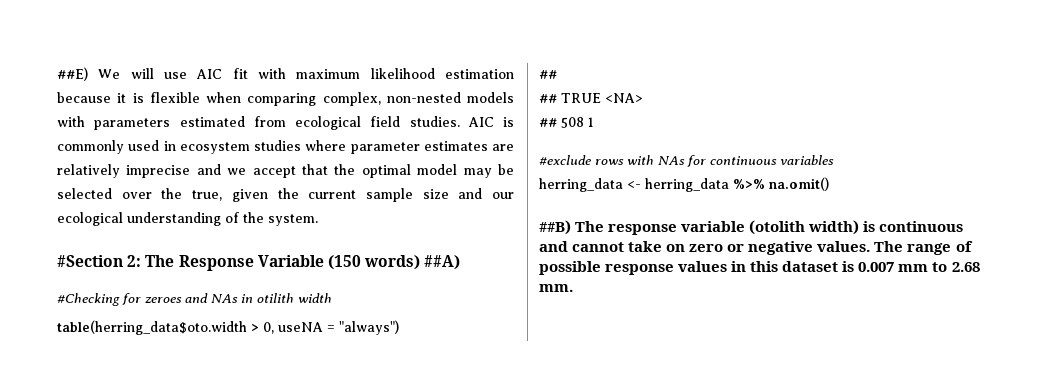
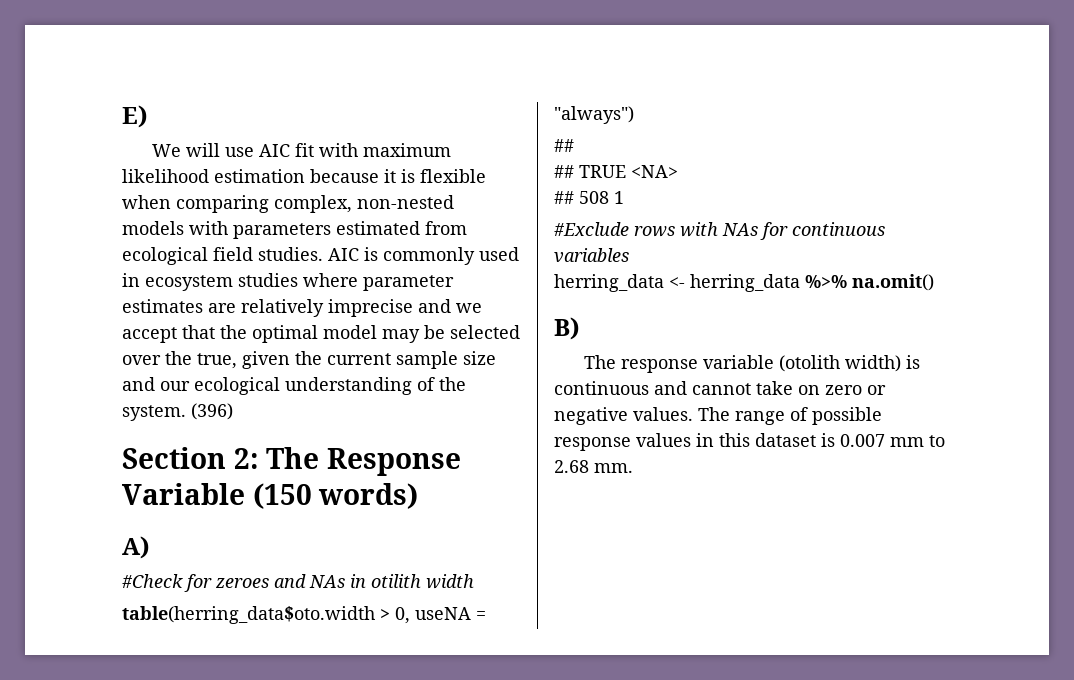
[57,67,88,81] ##E) -> [122,105,148,128] E) //
[57,255,123,267] // #Section -> [191,403,233,420] [122,447,226,469] (396) // Section
[424,255,461,270] [57,293,120,306] ##A) // #Checking -> [122,536,150,559] [122,574,183,588] // A) // #Check
[539,155,591,165] #exclude -> [554,222,629,236] #Exclude
[539,220,571,235] ##B) -> [554,317,580,340] B) //

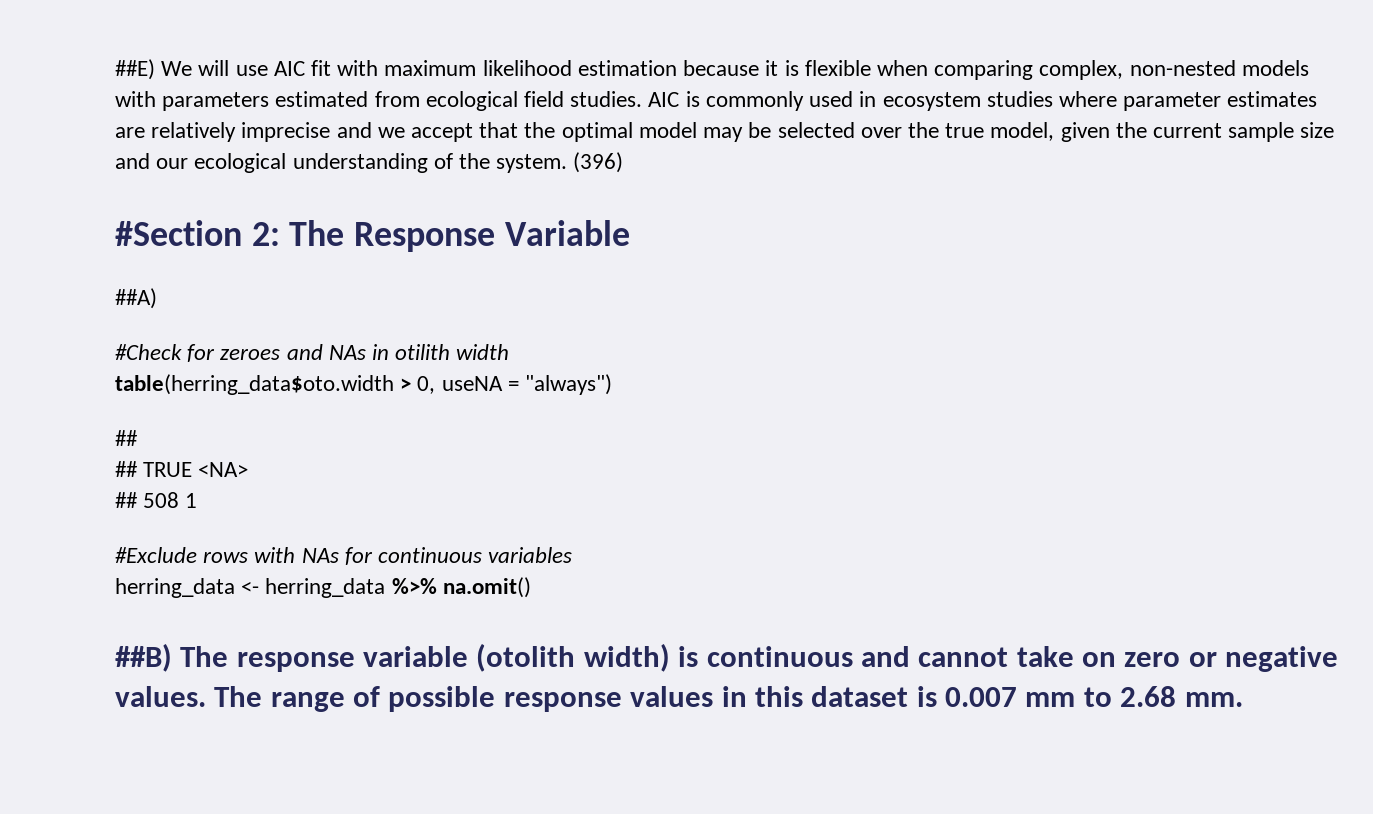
[122,105,148,128] E) // -> [115,59,155,80] ##E)
[197,353,237,369] true, -> [945,122,1055,141] true model,
[122,447,226,469] Section -> [115,220,242,246] #Section
[252,483,419,509] [122,536,150,559] (150 words) // A) -> [115,288,157,309] // ##A)
[554,317,580,340] B) // -> [115,643,172,672] ##B)

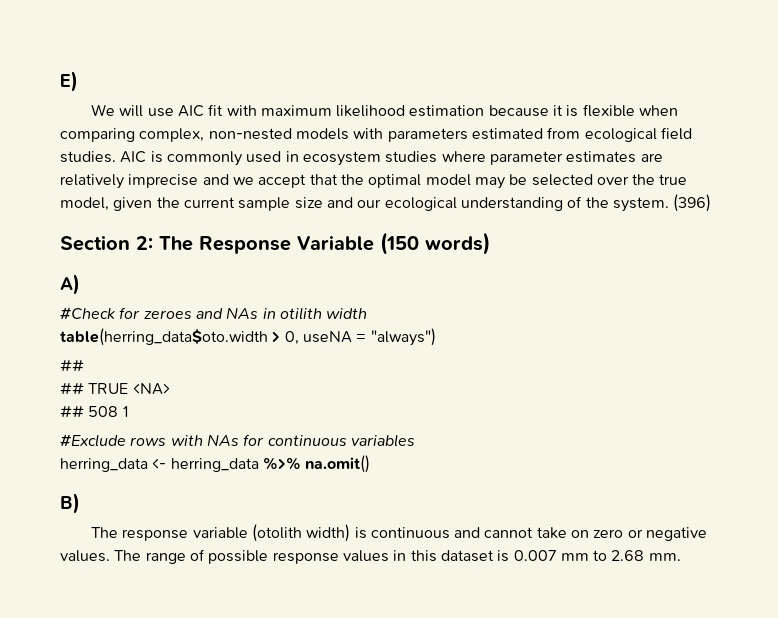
[115,59,155,80] ##E) -> [60,71,78,92] E) //
[115,220,242,246] #Section -> [60,235,130,251] Section
[115,288,157,309] // ##A) -> [380,232,490,255] [60,274,80,295] (150 words) // A)
[115,643,172,672] ##B) -> [60,493,80,514] B) //

